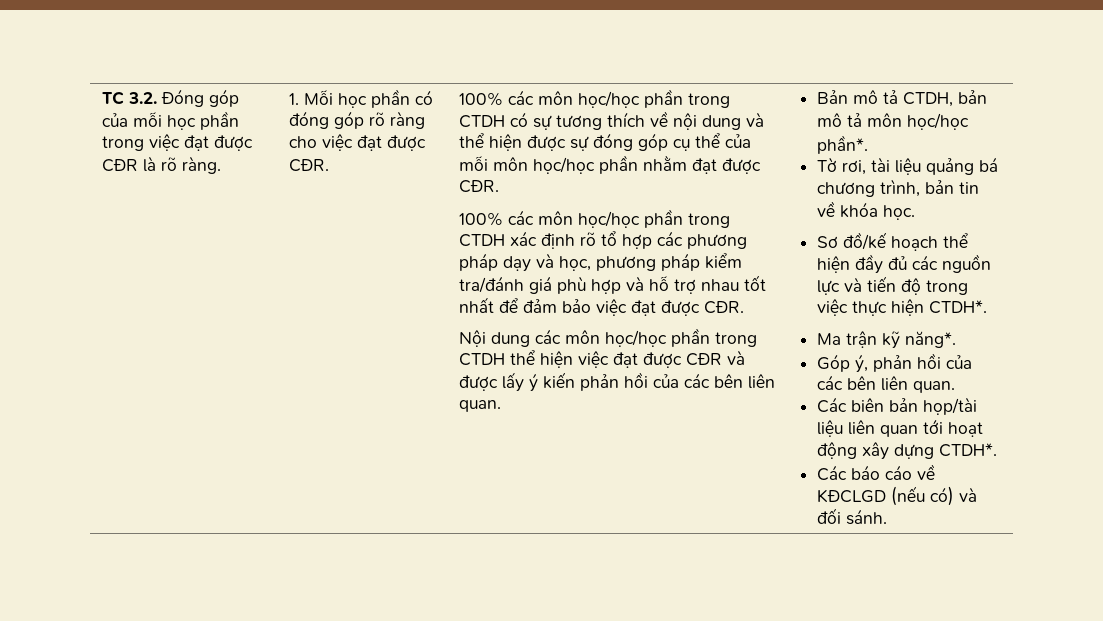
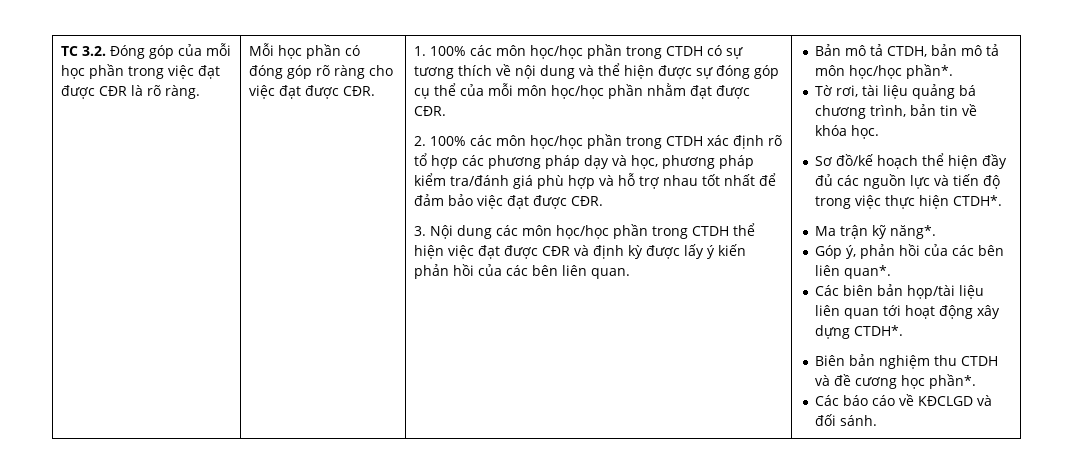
[288,93,299,105] 1. -> (201, 92) none
(329, 165) none -> [414,46,427,56] 1.
(499, 186) none -> [414,136,427,146] 2.
(744, 307) none -> [414,226,427,236] 3.
(745, 357) none -> [593,245,644,259] định kỳ
[912,381,955,393] quan. -> [844,265,892,279] quan*.
(997, 450) none -> [815,354,999,369] [815,374,977,389] // Biên bản nghiệm thu CTDH và đề cương học phần*.
[890,486,954,506] (nếu có) -> (974, 401) none

